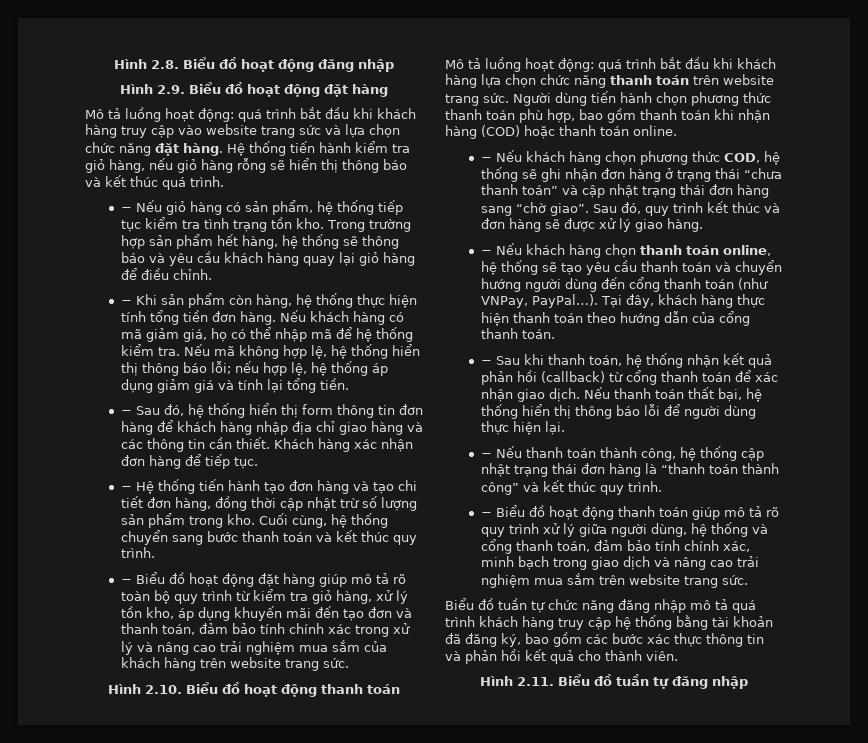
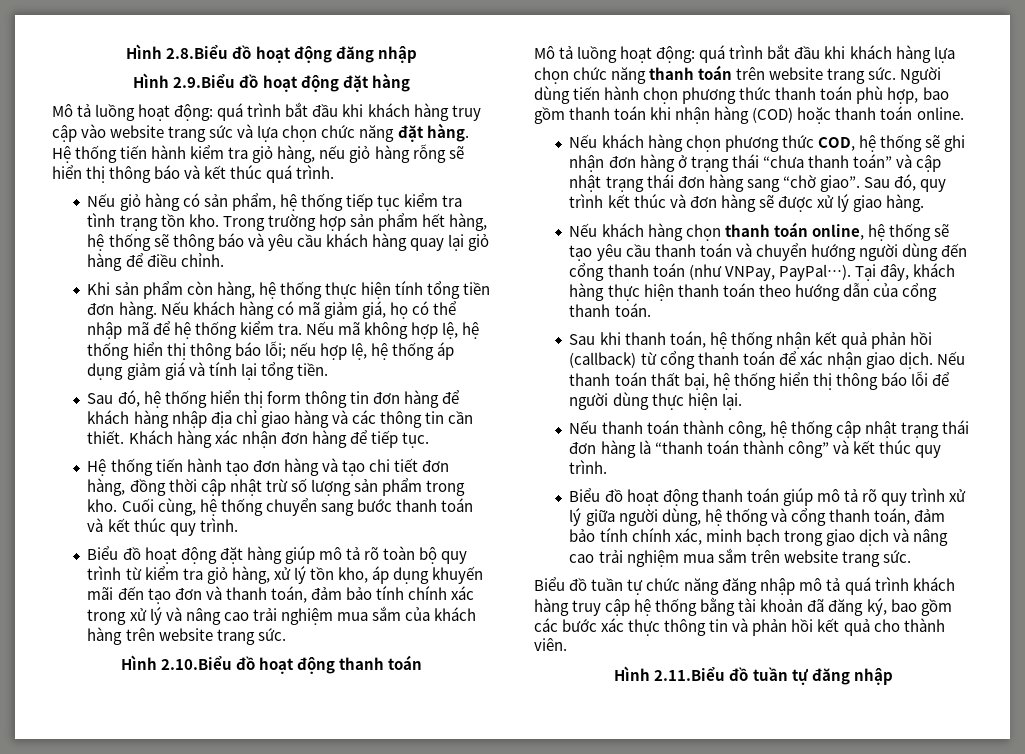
[114,57,215,69] Hình 2.8. Biểu -> [126,44,229,59] Hình 2.8.Biểu
[157,82,221,94] 2.9. Biểu -> [173,74,236,88] 2.9.Biểu
[120,207,132,212] − -> (335, 172) none
[120,300,132,305] − -> (224, 260) none
[120,410,132,415] − -> (328, 369) none
[120,486,132,491] − -> (429, 440) none
[120,579,132,584] − -> (238, 525) none
[145,682,218,694] 2.10. Biểu -> [160,656,232,670] 2.10.Biểu
[480,157,492,162] − -> (964, 113) none
[480,250,492,255] − -> (925, 203) none
[480,360,492,365] − -> (651, 310) none
[480,453,492,458] − -> (742, 401) none
[480,512,492,517] − -> (608, 467) none
[517,674,590,686] 2.11. Biểu -> [654,667,726,681] 2.11.Biểu

